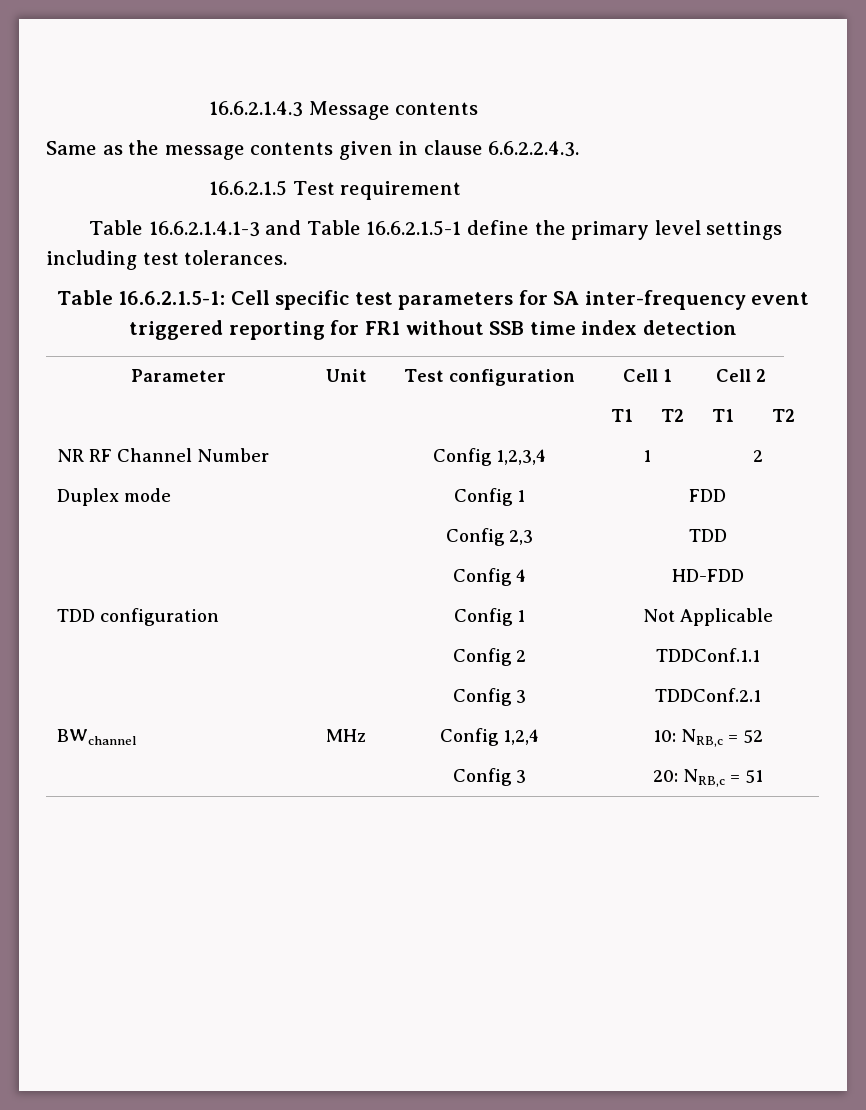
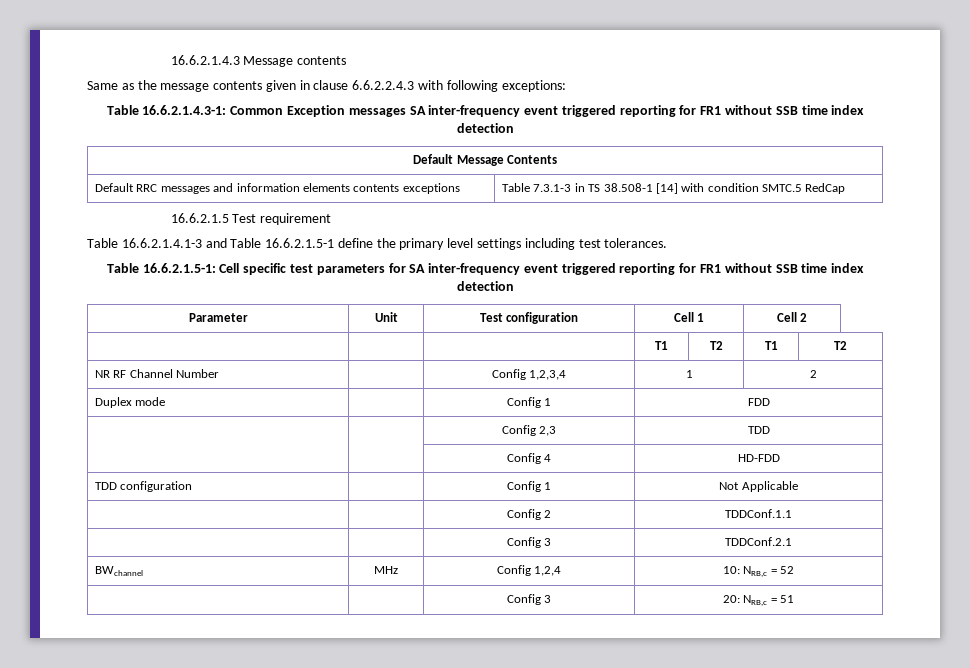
[488,141,580,157] 6.6.2.2.4.3. -> [352,80,566,92] [106,105,865,117] [456,123,514,133] [413,154,557,166] [95,183,460,194] [502,183,846,194] 6.6.2.2.4.3 with following exceptions: // Table 16.6.2.1.4.3-1: Common Exception messages SA inter-frequency event triggered reporting for FR1 without SSB time index detection // Default Message Contents // Default RRC messages and information elements contents exceptions | Table 7.3.1-3 in TS 38.508-1 [14] with condition SMTC.5 RedCap

